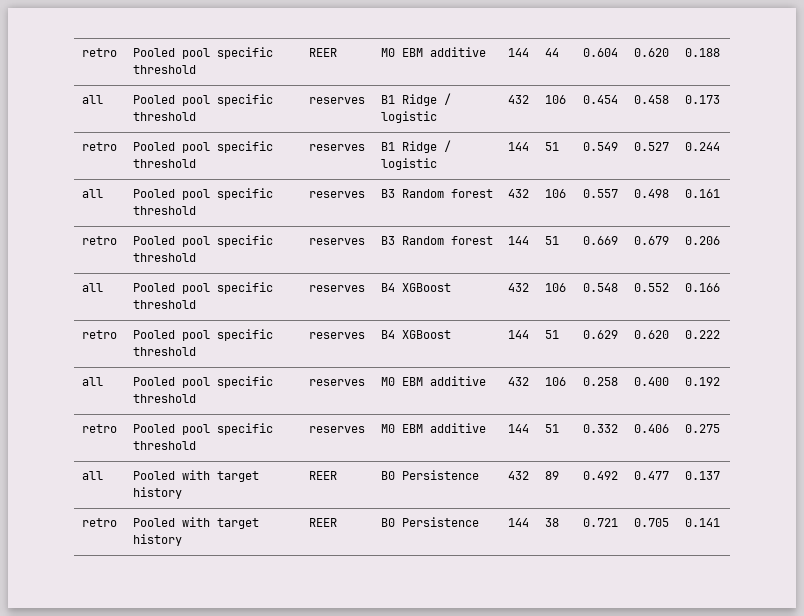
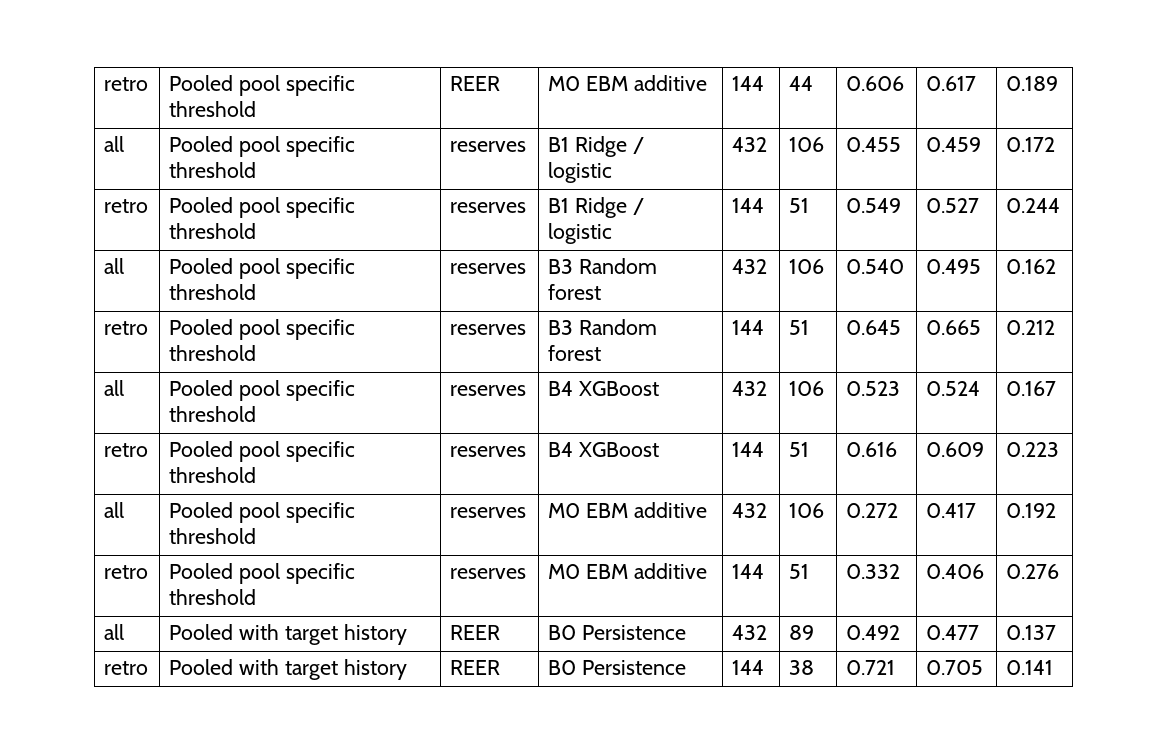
[582,48,618,57] [633,48,669,57] [684,48,720,57] 0.604 | 0.620 | 0.188 -> [846,76,905,91] [926,76,977,91] [1006,76,1059,91] 0.606 | 0.617 | 0.189
[582,95,618,104] [633,95,669,104] [684,95,720,104] 0.454 | 0.458 | 0.173 -> [846,137,902,152] [926,137,982,152] [1006,137,1056,152] 0.455 | 0.459 | 0.172
[582,189,618,198] [633,189,669,198] [684,189,720,198] 0.557 | 0.498 | 0.161 -> [846,259,905,274] [926,259,982,274] [1006,259,1057,274] 0.540 | 0.495 | 0.162
[582,236,618,245] [633,236,669,245] [684,236,720,245] 0.669 | 0.679 | 0.206 -> [846,320,902,335] [926,320,982,335] [1006,320,1056,335] 0.645 | 0.665 | 0.212
[582,283,618,292] [633,283,669,292] [684,283,720,292] 0.548 | 0.552 | 0.166 -> [846,381,901,396] [926,381,981,396] [1006,381,1057,396] 0.523 | 0.524 | 0.167
[582,330,618,339] [633,330,669,339] [684,330,720,339] 0.629 | 0.620 | 0.222 -> [846,442,898,457] [926,442,985,457] [1006,442,1060,457] 0.616 | 0.609 | 0.223
[582,377,618,386] [633,377,669,386] 0.258 | 0.400 -> [846,503,899,518] [926,503,977,518] 0.272 | 0.417
[684,424,720,433] 0.275 -> [1006,564,1060,579] 0.276

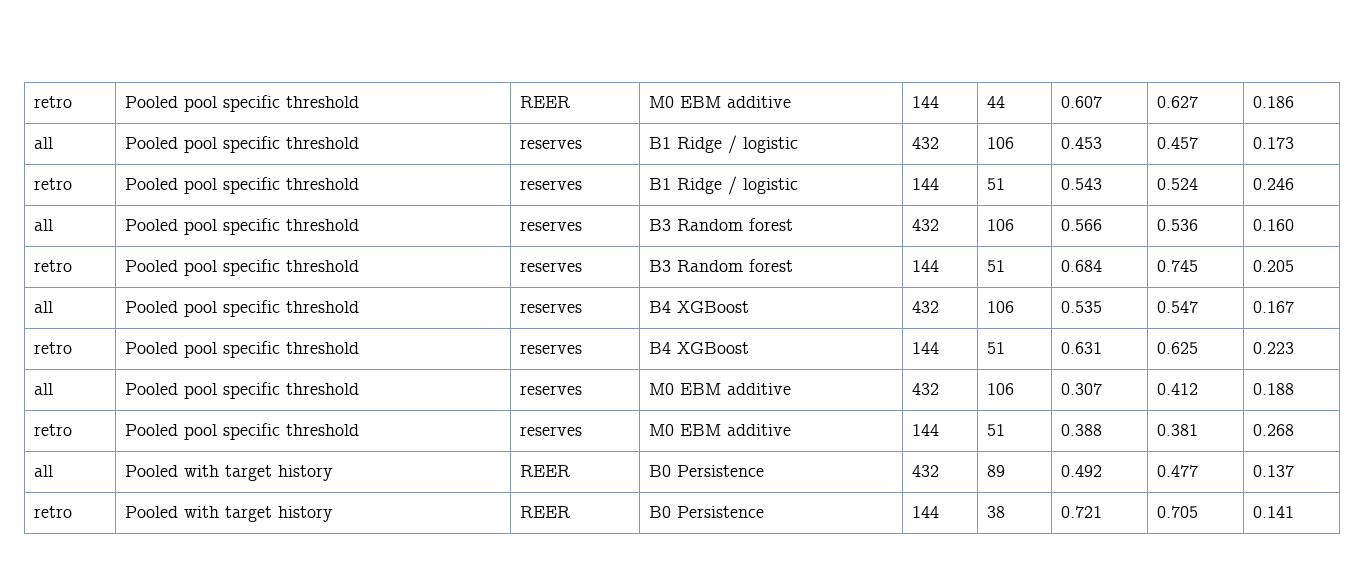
[846,76,905,91] [926,76,977,91] [1006,76,1059,91] 0.606 | 0.617 | 0.189 -> [1060,96,1102,108] [1156,96,1198,108] [1252,96,1294,108] 0.607 | 0.627 | 0.186
[846,137,902,152] [926,137,982,152] [1006,137,1056,152] 0.455 | 0.459 | 0.172 -> [1060,137,1102,149] [1156,137,1198,149] [1252,137,1294,149] 0.453 | 0.457 | 0.173
[846,198,902,213] [926,198,980,213] [1006,198,1061,213] 0.549 | 0.527 | 0.244 -> [1060,178,1102,190] [1156,178,1198,190] [1252,178,1294,190] 0.543 | 0.524 | 0.246
[846,259,905,274] [926,259,982,274] [1006,259,1057,274] 0.540 | 0.495 | 0.162 -> [1060,219,1102,231] [1156,219,1198,231] [1252,219,1294,231] 0.566 | 0.536 | 0.160
[846,320,902,335] [926,320,982,335] [1006,320,1056,335] 0.645 | 0.665 | 0.212 -> [1060,260,1102,272] [1156,260,1198,272] [1252,260,1294,272] 0.684 | 0.745 | 0.205
[846,381,901,396] [926,381,981,396] 0.523 | 0.524 -> [1060,301,1102,313] [1156,301,1198,313] 0.535 | 0.547
[846,442,898,457] [926,442,985,457] 0.616 | 0.609 -> [1060,342,1102,354] [1156,342,1198,354] 0.631 | 0.625
[846,503,899,518] [926,503,977,518] [1006,503,1057,518] 0.272 | 0.417 | 0.192 -> [1060,383,1102,395] [1156,383,1198,395] [1252,383,1294,395] 0.307 | 0.412 | 0.188
[846,564,901,579] [926,564,985,579] [1006,564,1060,579] 0.332 | 0.406 | 0.276 -> [1060,424,1102,436] [1156,424,1198,436] [1252,424,1294,436] 0.388 | 0.381 | 0.268

